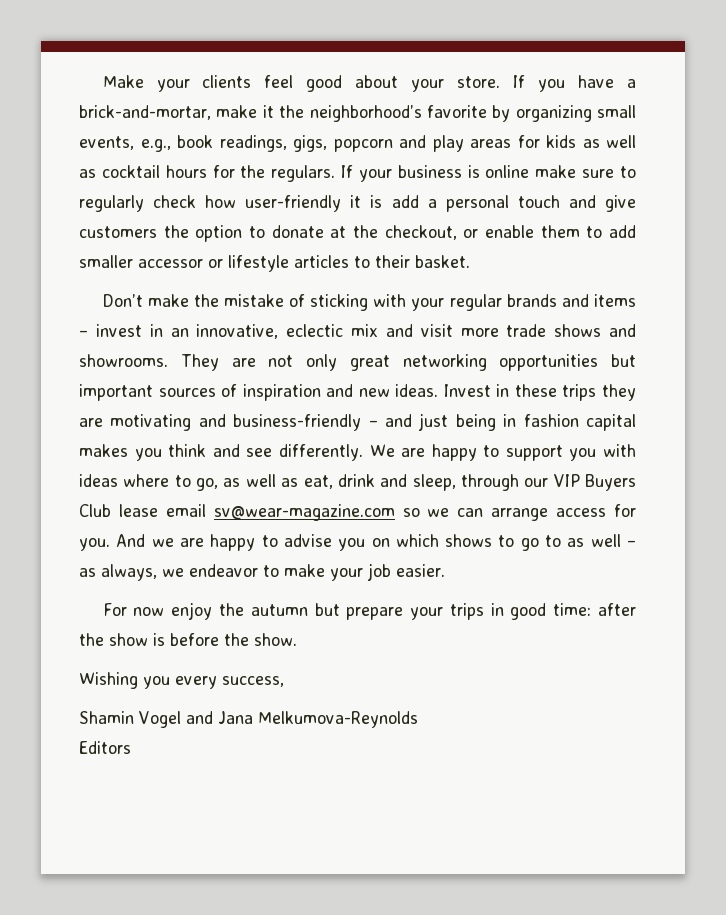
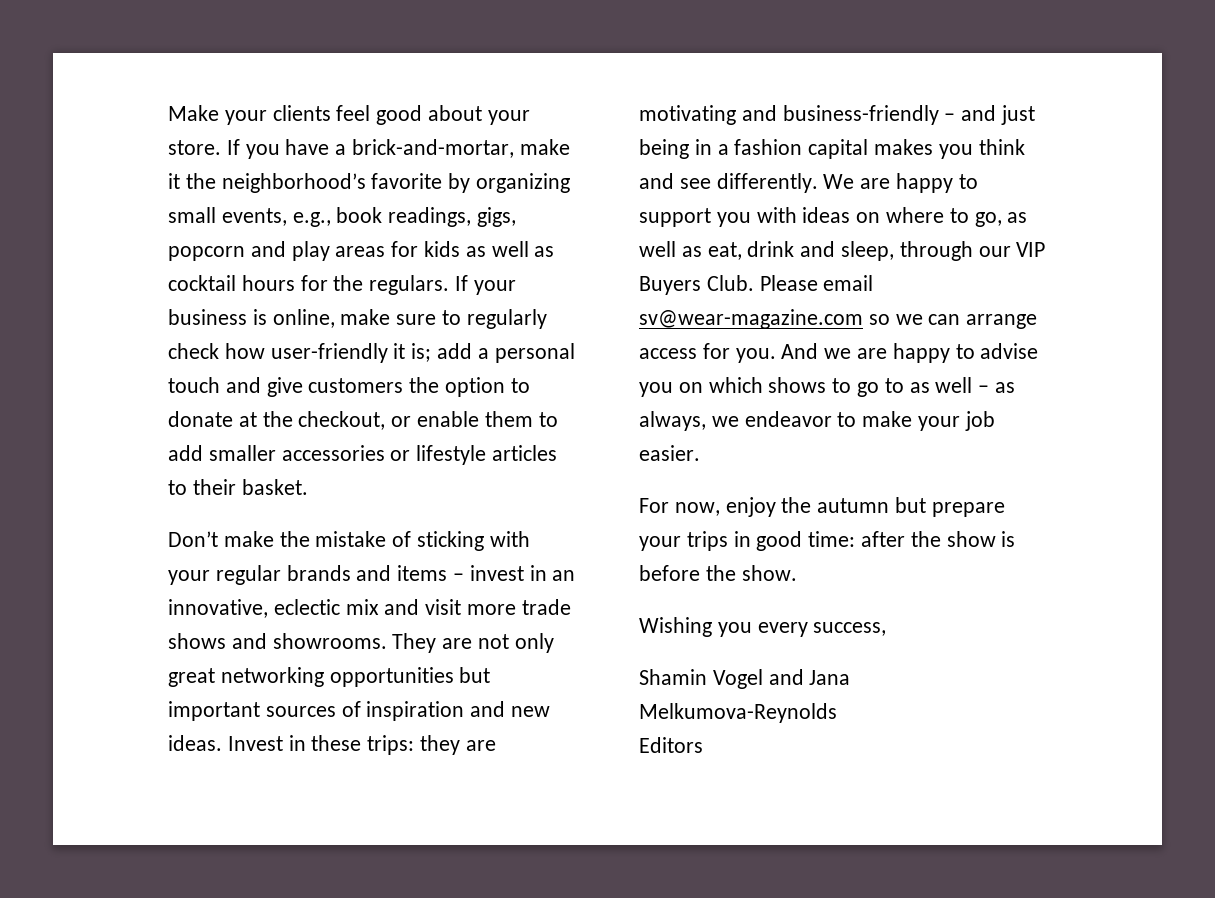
[485,165,530,178] online -> [272,309,335,328] online,
[370,195,383,208] is -> [411,343,432,362] is;
[138,259,203,268] accessor -> [281,445,385,461] accessories
[562,384,597,401] trips -> [367,735,415,755] trips:
(517, 420) none -> [717,144,729,155] a
(118, 480) none -> [856,212,881,223] on
[79,504,158,517] Club lease -> [706,275,818,291] Club. Please
[133,607,165,616] now -> [674,502,720,516] now,

